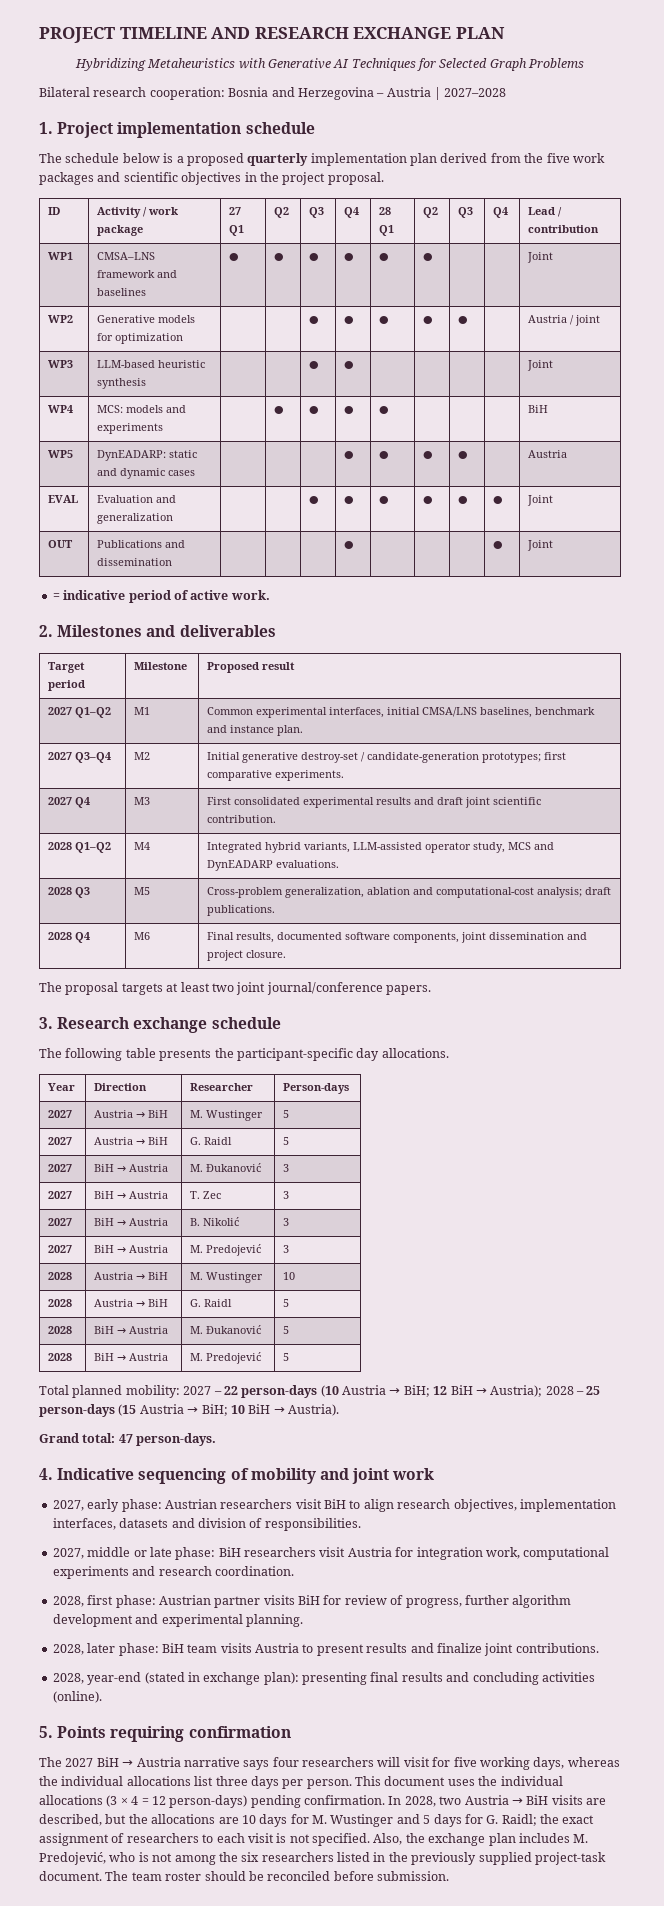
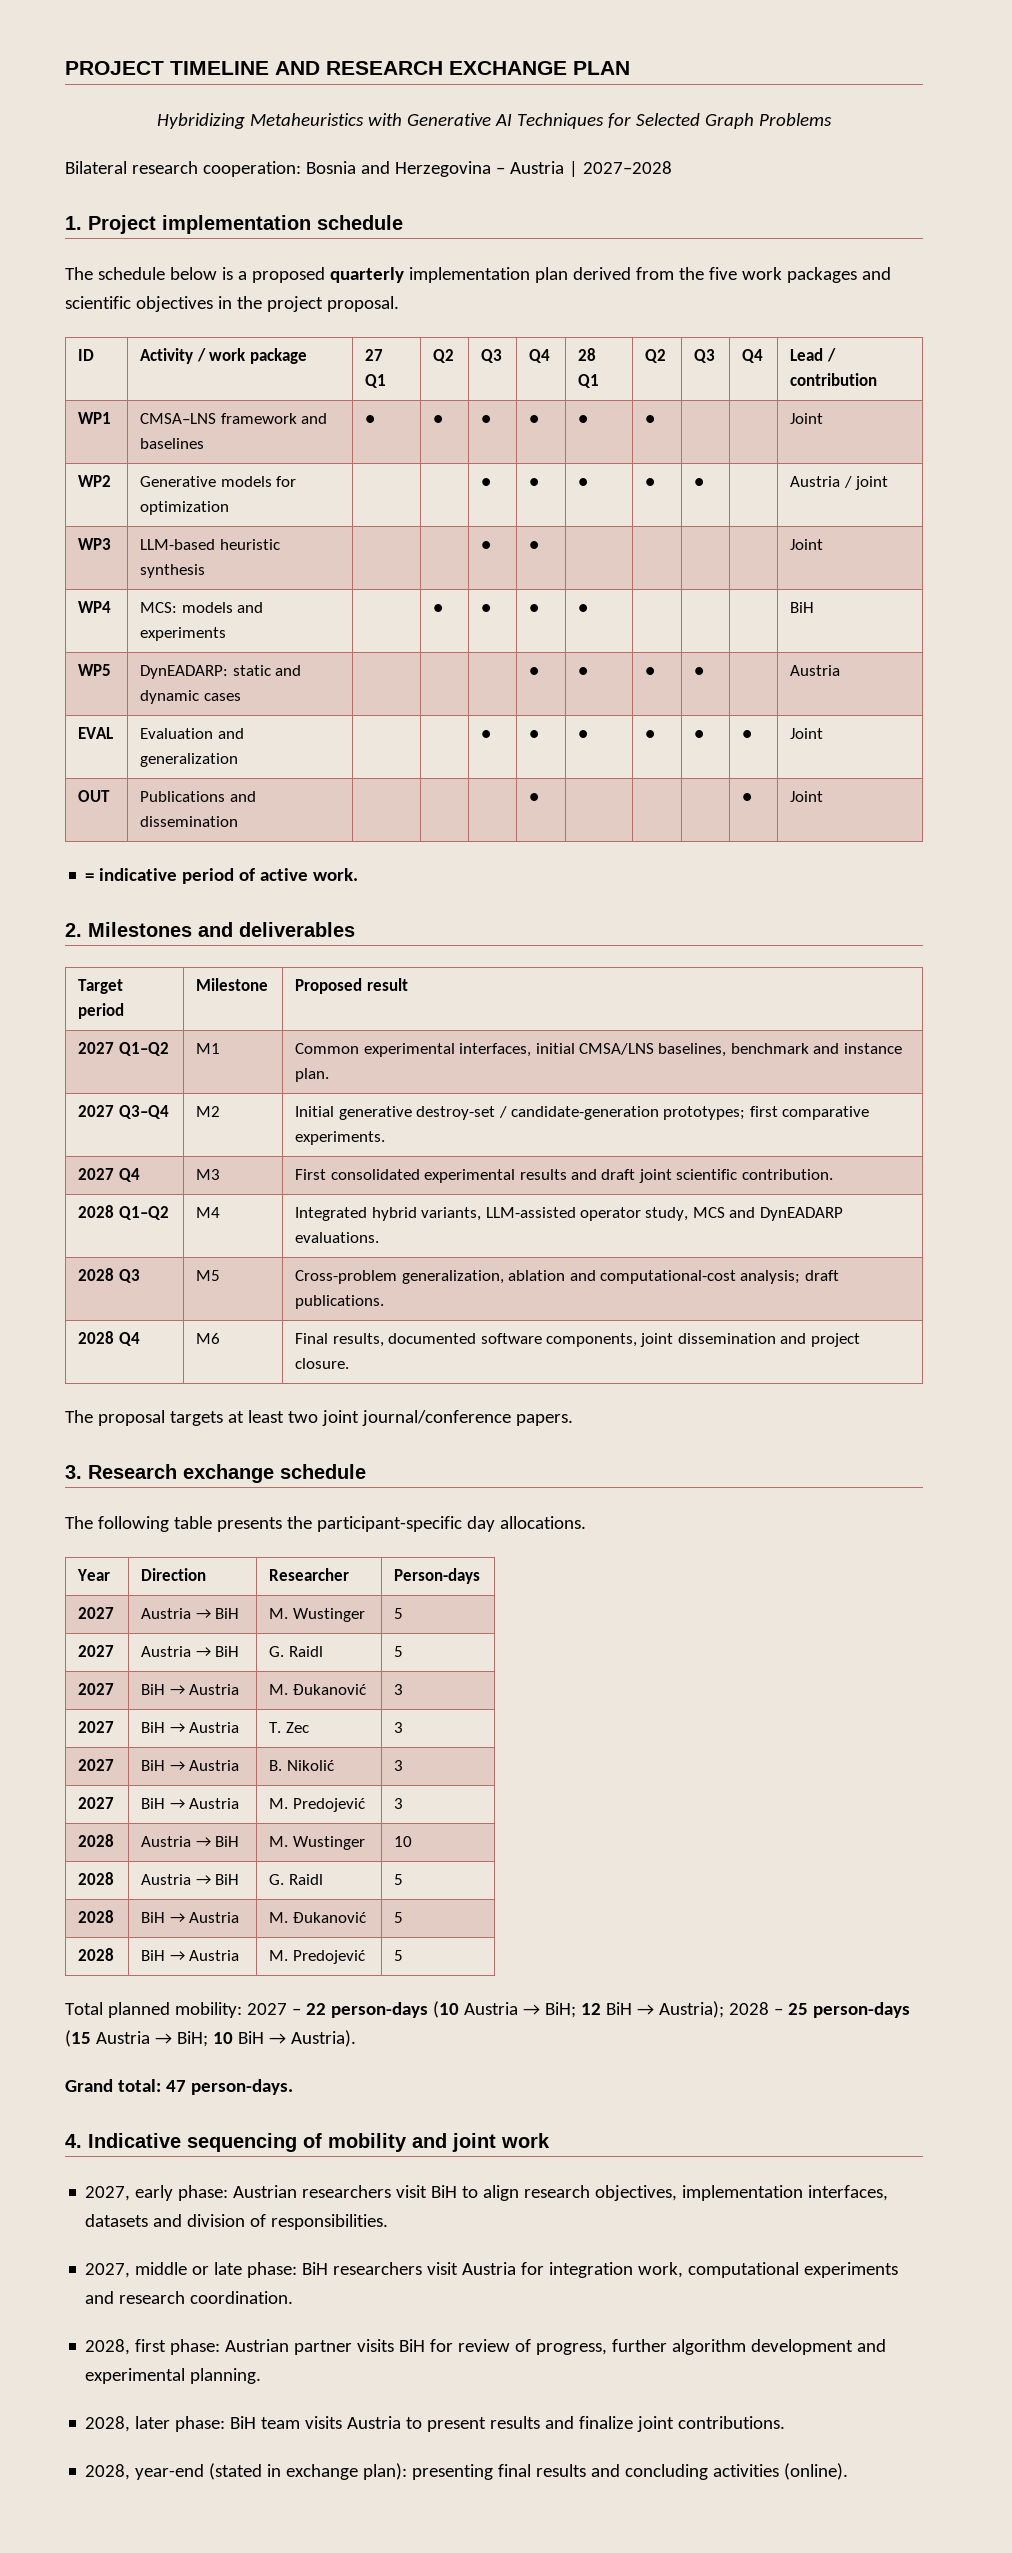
[39,1726,291,1742] [39,1757,620,1770] [39,1776,563,1789] [39,1795,606,1808] [39,1814,595,1827] [39,1833,589,1846] [39,1852,606,1865] [39,1871,449,1881] // 5. Points requiring confirmation // The 2027 BiH → Austria narrative says four researchers will visit for five working days, whereas the individual allocations list three days per person. This document uses the individual allocations (3 × 4 = 12 person-days) pending confirmation. In 2028, two Austria → BiH visits are described, but the allocations are 10 days for M. Wustinger and 5 days for G. Raidl; the exact assignment of researchers to each visit is not specified. Also, the exchange plan includes M. Predojević, who is not among the six researchers listed in the previously supplied project-task document. The team roster should be reconciled before submission. -> (849, 2471) none

